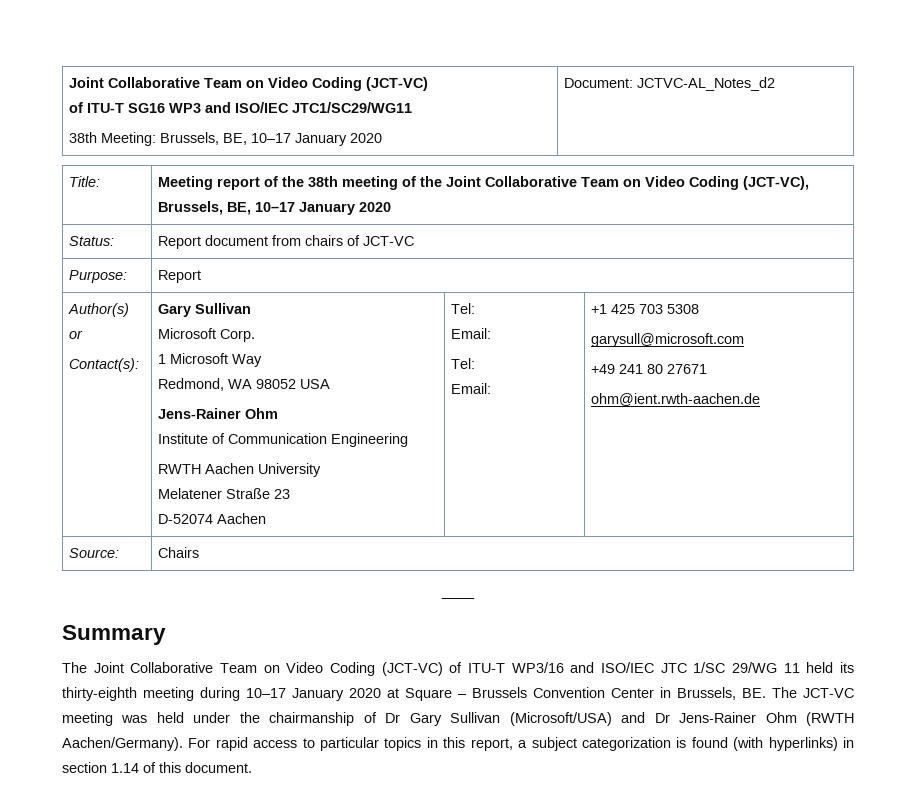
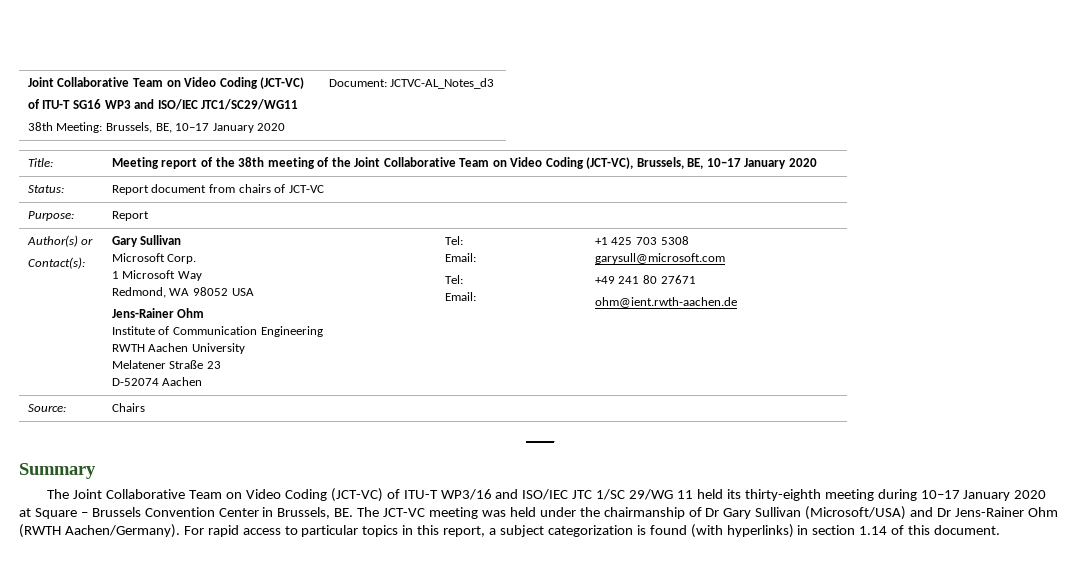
[636,77,775,91] JCTVC-AL_Notes_d2 -> [390,78,495,89] JCTVC-AL_Notes_d3

